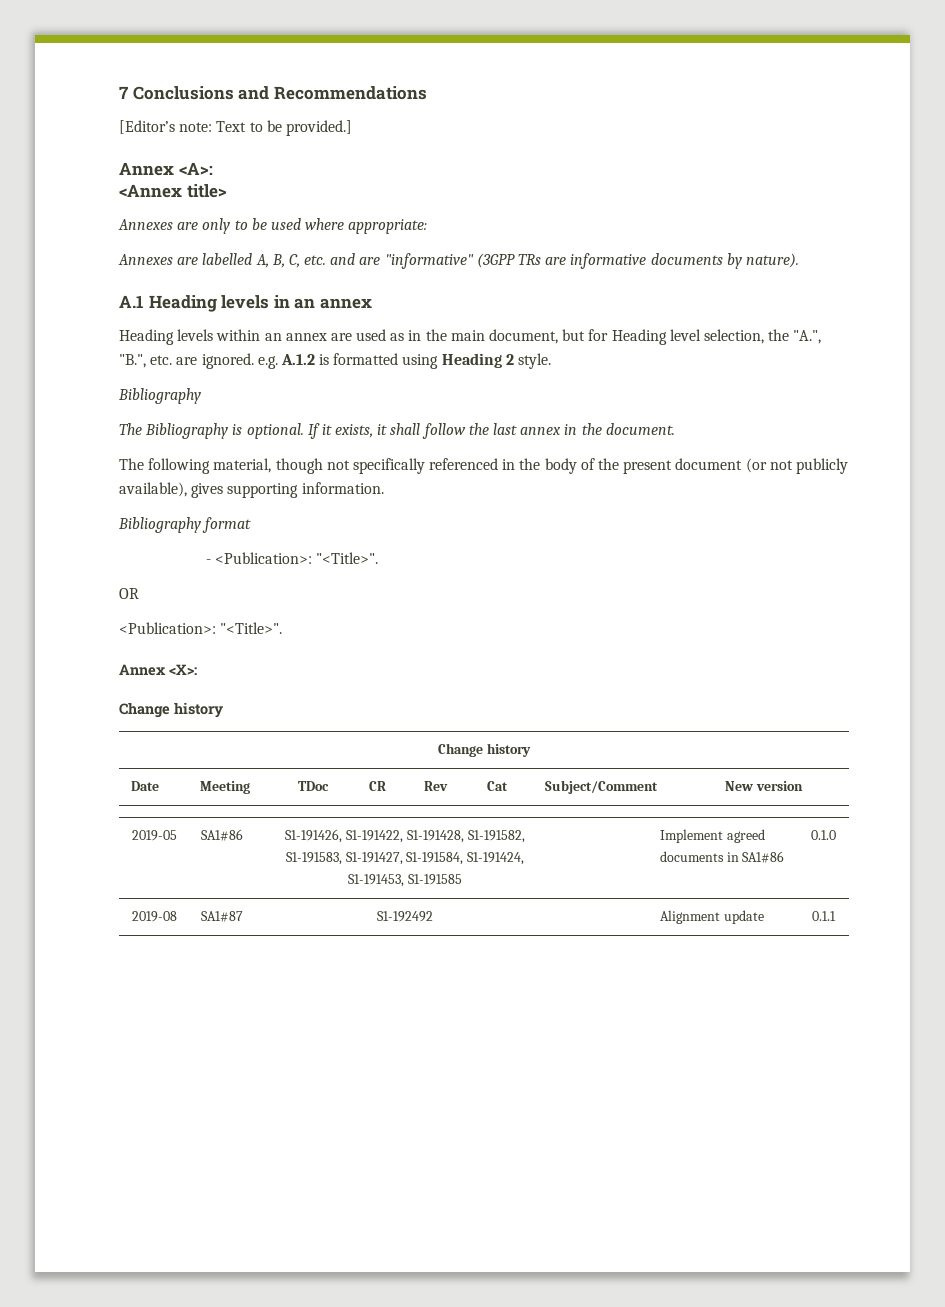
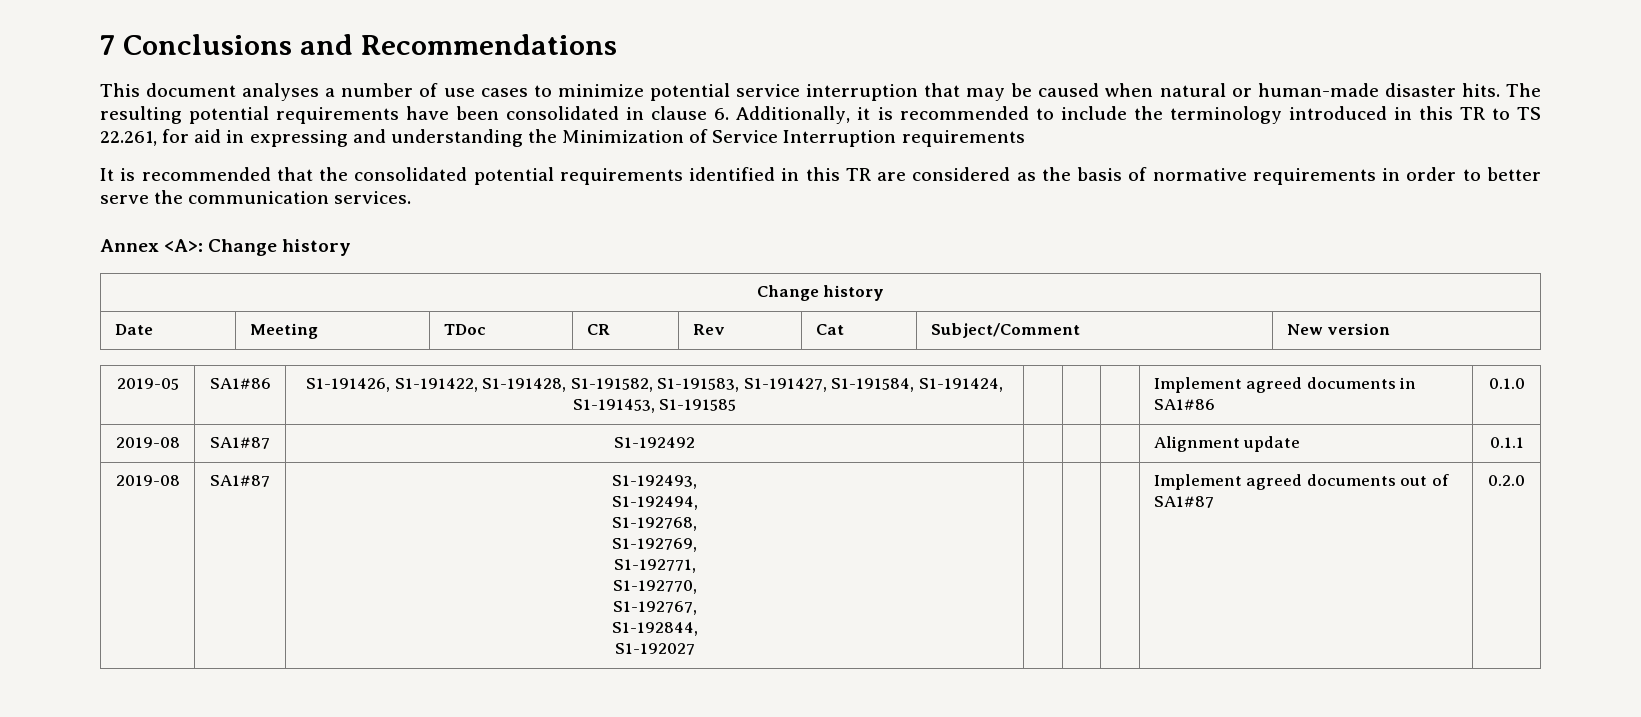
[119,120,352,136] [119,162,213,176] [119,184,227,198] [118,218,428,234] [118,253,799,269] [119,295,372,312] [119,329,822,345] [119,353,552,369] [118,388,201,404] [119,423,675,439] [119,458,848,474] [119,482,384,498] [118,517,252,533] [205,552,379,564] [119,588,139,599] [119,622,283,634] [119,664,197,676] [Editor’s note: Text to be provided.] // Annex <A>: // <Annex title> // Annexes are only to be used where appropriate: // Annexes are labelled A, B, C, etc. and are "informative" (3GPP TRs are informative documents by nature). // A.1 Heading levels in an annex // Heading levels within an annex are used as in the main document, but for Heading level selection, the "A.", "B.", etc. are ignored. e.g. A.1.2 is formatted using Heading 2 style. // Bibliography // The Bibliography is optional. If it exists, it shall follow the last annex in the document. // The following material, though not specifically referenced in the body of the present document (or not publicly available), gives supporting information. // Bibliography format // - <Publication>: "<Title>". // OR // <Publication>: "<Title>". // Annex <X>: // -> [100,83,1542,101] [100,106,1541,124] [100,129,1025,147] [100,167,1542,185] [100,190,412,204] [100,239,204,252] This document analyses a number of use cases to minimize potential service interruption that may be caused when natural or human-made disaster hits. The resulting potential requirements have been consolidated in clause 6. Additionally, it is recommended to include the terminology introduced in this TR to TS 22.261, for aid in expressing and understanding the Minimization of Service Interruption requirements // It is recommended that the consolidated potential requirements identified in this TR are considered as the basis of normative requirements in order to better serve the communication services. // Annex <A>:
(836, 916) none -> [115,475,180,486] [210,475,270,487] [612,475,697,489] [611,496,698,510] [612,517,697,531] [612,538,697,552] [613,559,696,573] [612,580,697,594] [612,601,697,615] [611,622,698,636] [614,643,695,655] [1153,474,1449,490] [1153,496,1214,508] [1488,475,1525,486] // 2019-08 | SA1#87 | S1-192493, // S1-192494, // S1-192768, // S1-192769, // S1-192771, // S1-192770, // S1-192767, // S1-192844, // S1-192027 | | | | Implement agreed documents out of SA1#87 | 0.2.0

